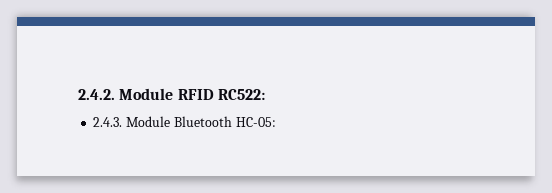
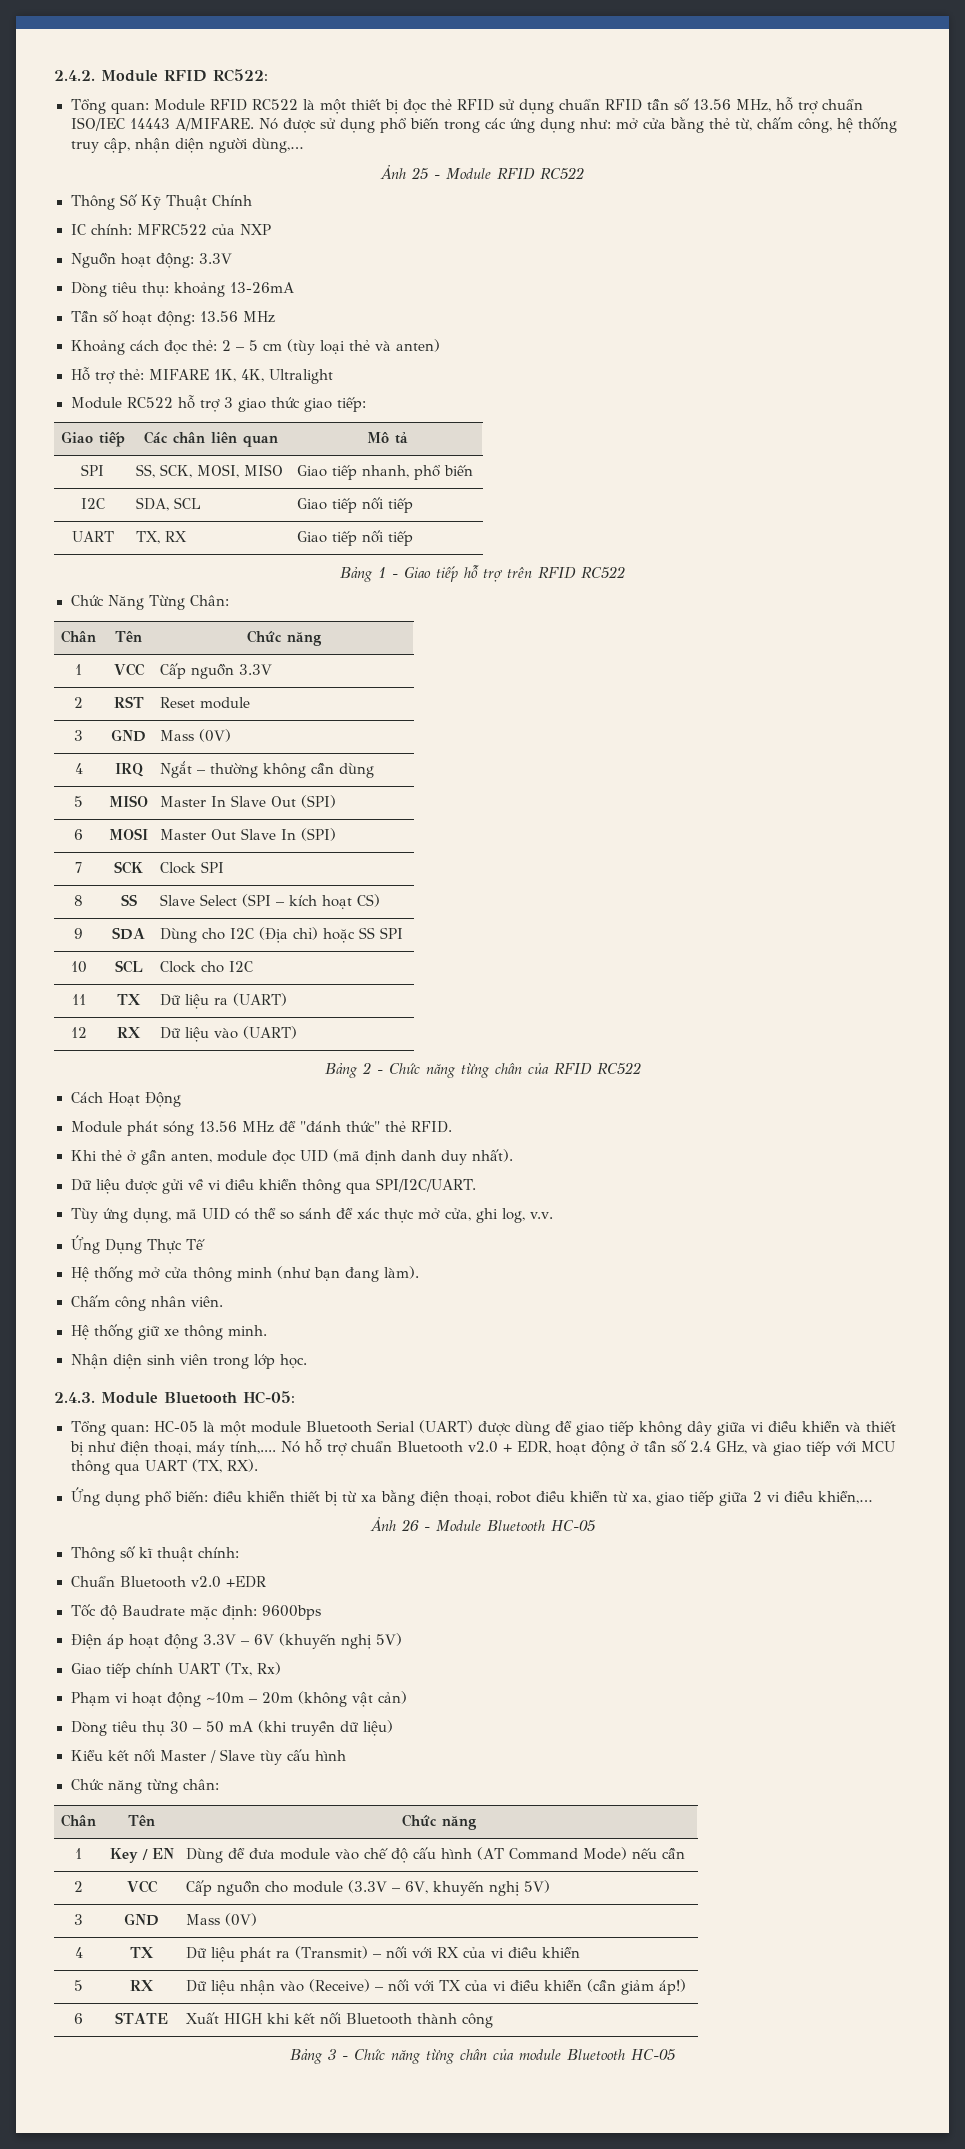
[93,116,276,127] 2.4.3. Module Bluetooth HC-05: -> [70,97,863,114] [70,117,898,133] [70,138,303,153] [380,165,584,180] [70,194,252,210] [70,224,271,235] [70,252,232,268] [70,282,294,297] [70,310,275,326] [70,339,440,355] [70,367,334,384] [70,395,366,412] [60,431,125,447] [144,431,278,447] [366,432,408,444] [81,464,104,476] [136,464,284,478] [297,465,474,480] [80,498,105,509] [136,497,202,511] [297,497,414,513] [71,531,114,542] [136,531,188,544] [297,530,414,546] [340,565,625,582] [70,595,229,610] [61,630,96,643] [115,631,142,642] [247,630,322,646] [75,664,82,675] [113,663,145,676] [160,663,273,679] [74,697,83,708] [113,696,144,708] [160,697,251,709] [74,730,83,741] [111,729,146,742] [160,729,232,742] [74,763,83,774] [114,763,143,777] [160,761,375,778] [74,796,83,807] [109,795,148,807] [160,795,337,808] [74,829,83,840] [109,828,148,840] [160,828,337,841] [75,862,82,873] [114,861,143,874] [160,861,225,874] [74,895,83,906] [120,894,137,906] [160,894,381,909] [74,928,83,939] [112,927,145,940] [160,927,404,943] [70,961,87,973] [114,960,143,973] [160,961,254,973] [71,994,86,1005] [117,994,141,1005] [160,993,288,1009] [70,1027,87,1038] [117,1027,141,1038] [160,1026,298,1042] [324,1062,641,1078] [70,1092,181,1107] [70,1121,452,1136] [70,1149,513,1165] [70,1178,477,1194] [70,1208,554,1223] [70,1235,205,1254] [70,1266,419,1282] [70,1295,223,1311] [70,1324,267,1340] [70,1354,307,1369] [54,1391,295,1404] [70,1420,896,1436] [69,1439,895,1456] [70,1459,258,1475] [70,1487,872,1506] [369,1517,595,1532] [70,1546,239,1562] [70,1576,266,1588] [70,1604,321,1620] [70,1633,402,1649] [70,1662,281,1678] [70,1691,407,1707] [70,1720,393,1736] [70,1749,346,1765] [70,1779,219,1794] [61,1814,96,1827] [128,1815,155,1826] [402,1814,477,1830] [75,1848,82,1859] [109,1848,174,1863] [186,1847,686,1863] [74,1881,83,1892] [126,1880,158,1893] [186,1880,551,1896] [74,1914,83,1925] [124,1913,159,1926] [186,1913,258,1926] [74,1947,83,1958] [130,1947,154,1958] [186,1946,581,1962] [74,1980,83,1991] [130,1980,154,1991] [186,1979,687,1995] [74,2013,83,2024] [115,2012,169,2024] [186,2012,494,2028] [290,2049,675,2064] Tổng quan: Module RFID RC522 là một thiết bị đọc thẻ RFID sử dụng chuẩn RFID tần số 13.56 MHz, hỗ trợ chuẩn ISO/IEC 14443 A/MIFARE. Nó được sử dụng phổ biến trong các ứng dụng như: mở cửa bằng thẻ từ, chấm công, hệ thống truy cập, nhận diện người dùng,… // Ảnh 25 - Module RFID RC522 // Thông Số Kỹ Thuật Chính // IC chính: MFRC522 của NXP // Nguồn hoạt động: 3.3V // Dòng tiêu thụ: khoảng 13-26mA // Tần số hoạt động: 13.56 MHz // Khoảng cách đọc thẻ: 2 – 5 cm (tùy loại thẻ và anten) // Hỗ trợ thẻ: MIFARE 1K, 4K, Ultralight // Module RC522 hỗ trợ 3 giao thức giao tiếp: // Giao tiếp | Các chân liên quan | Mô tả // SPI | SS, SCK, MOSI, MISO | Giao tiếp nhanh, phổ biến // I2C | SDA, SCL | Giao tiếp nối tiếp // UART | TX, RX | Giao tiếp nối tiếp // Bảng 1 - Giao tiếp hỗ trợ trên RFID RC522 // Chức Năng Từng Chân: // Chân | Tên | Chức năng // 1 | VCC | Cấp nguồn 3.3V // 2 | RST | Reset module // 3 | GND | Mass (0V) // 4 | IRQ | Ngắt – thường không cần dùng // 5 | MISO | Master In Slave Out (SPI) // 6 | MOSI | Master Out Slave In (SPI) // 7 | SCK | Clock SPI // 8 | SS | Slave Select (SPI – kích hoạt CS) // 9 | SDA | Dùng cho I2C (Địa chỉ) hoặc SS SPI // 10 | SCL | Clock cho I2C // 11 | TX | Dữ liệu ra (UART) // 12 | RX | Dữ liệu vào (UART) // Bảng 2 - Chức năng từng chân của RFID RC522 // Cách Hoạt Động // Module phát sóng 13.56 MHz để "đánh thức" thẻ RFID. // Khi thẻ ở gần anten, module đọc UID (mã định danh duy nhất). // Dữ liệu được gửi về vi điều khiển thông qua SPI/I2C/UART. // Tùy ứng dụng, mã UID có thể so sánh để xác thực mở cửa, ghi log, v.v. // Ứng Dụng Thực Tế // Hệ thống mở cửa thông minh (như bạn đang làm). // Chấm công nhân viên. // Hệ thống giữ xe thông minh. // Nhận diện sinh viên trong lớp học. // 2.4.3. Module Bluetooth HC-05: // Tổng quan: HC-05 là một module Bluetooth Serial (UART) được dùng để giao tiếp không dây giữa vi điều khiển và thiết bị như điện thoại, máy tính,.... Nó hỗ trợ chuẩn Bluetooth v2.0 + EDR, hoạt động ở tần số 2.4 GHz, và giao tiếp với MCU thông qua UART (TX, RX). // Ứng dụng phổ biến: điều khiển thiết bị từ xa bằng điện thoại, robot điều khiển từ xa, giao tiếp giữa 2 vi điều khiển,… // Ảnh 26 - Module Bluetooth HC-05 // Thông số kĩ thuật chính: // Chuẩn Bluetooth v2.0 +EDR // Tốc độ Baudrate mặc định: 9600bps // Điện áp hoạt động 3.3V – 6V (khuyến nghị 5V) // Giao tiếp chính UART (Tx, Rx) // Phạm vi hoạt động ~10m – 20m (không vật cản) // Dòng tiêu thụ 30 – 50 mA (khi truyền dữ liệu) // Kiểu kết nối Master / Slave tùy cấu hình // Chức năng từng chân: // Chân | Tên | Chức năng // 1 | Key / EN | Dùng để đưa module vào chế độ cấu hình (AT Command Mode) nếu cần // 2 | VCC | Cấp nguồn cho module (3.3V – 6V, khuyến nghị 5V) // 3 | GND | Mass (0V) // 4 | TX | Dữ liệu phát ra (Transmit) – nối với RX của vi điều khiển // 5 | RX | Dữ liệu nhận vào (Receive) – nối với TX của vi điều khiển (cần giảm áp!) // 6 | STATE | Xuất HIGH khi kết nối Bluetooth thành công // Bảng 3 - Chức năng từng chân của module Bluetooth HC-05

